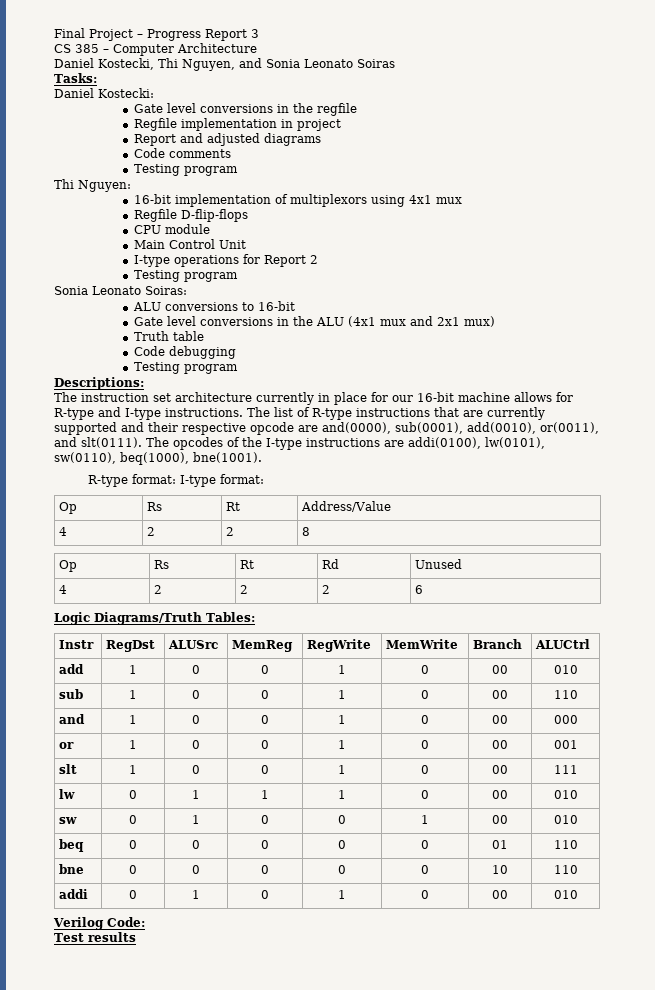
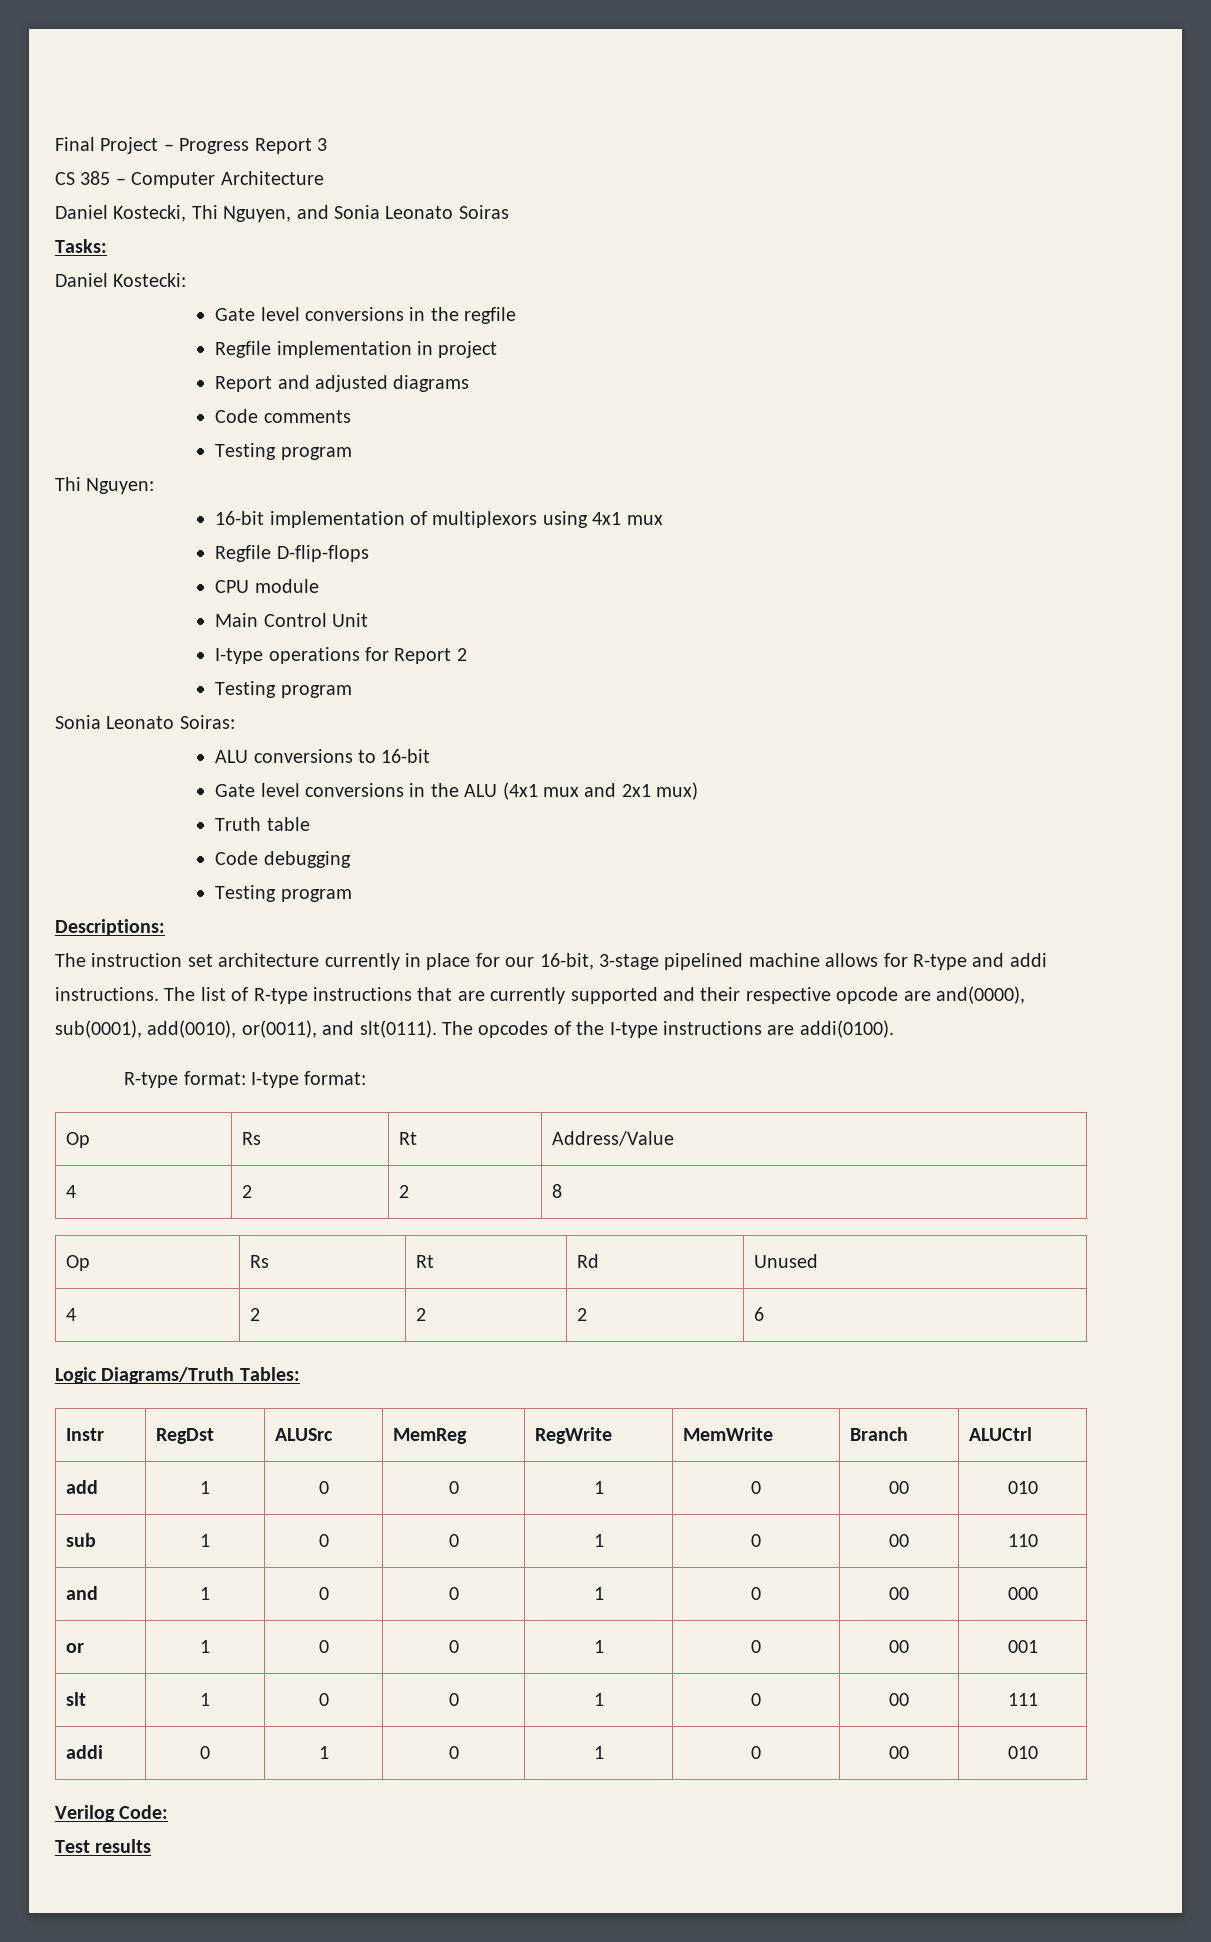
[417,392,454,402] 16-bit -> [539,953,744,970] 16-bit, 3-stage pipelined
[125,408,161,420] I-type -> [1009,953,1047,967] addi
[408,437,545,449] [54,452,262,465] addi(0100), lw(0101), sw(0110), beq(1000), bne(1001). -> [799,1020,894,1038] addi(0100).
[59,789,76,799] [129,790,137,799] [192,790,200,799] [261,790,269,799] [338,790,346,799] [421,790,429,799] [492,790,508,799] [553,790,578,799] [59,817,78,824] [129,815,137,824] [192,815,200,824] [261,815,269,824] [338,815,346,824] [421,815,429,824] [492,815,508,824] [553,815,578,824] [59,839,85,852] [129,840,137,849] [192,840,200,849] [261,840,269,849] [338,840,346,849] [421,840,429,849] [492,840,508,849] [553,840,578,849] [59,864,85,874] [129,865,137,874] [192,865,200,874] [261,865,269,874] [338,865,346,874] [421,865,429,874] [492,865,508,874] [553,865,578,874] // lw | 0 | 1 | 1 | 1 | 0 | 00 | 010 // sw | 0 | 1 | 0 | 0 | 1 | 00 | 010 // beq | 0 | 0 | 0 | 0 | 0 | 01 | 110 // bne | 0 | 0 | 0 | 0 | 0 | 10 | 110 -> (1038, 1699) none

